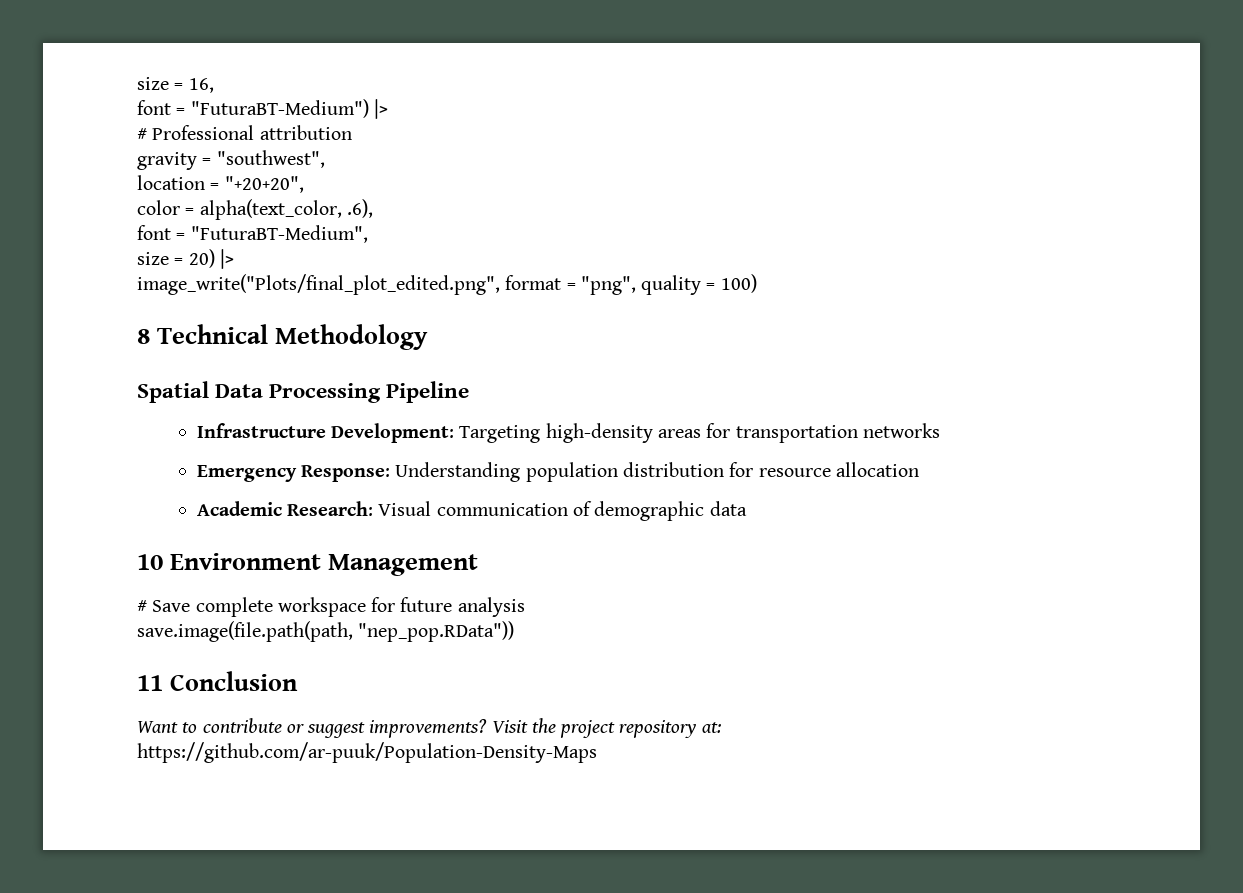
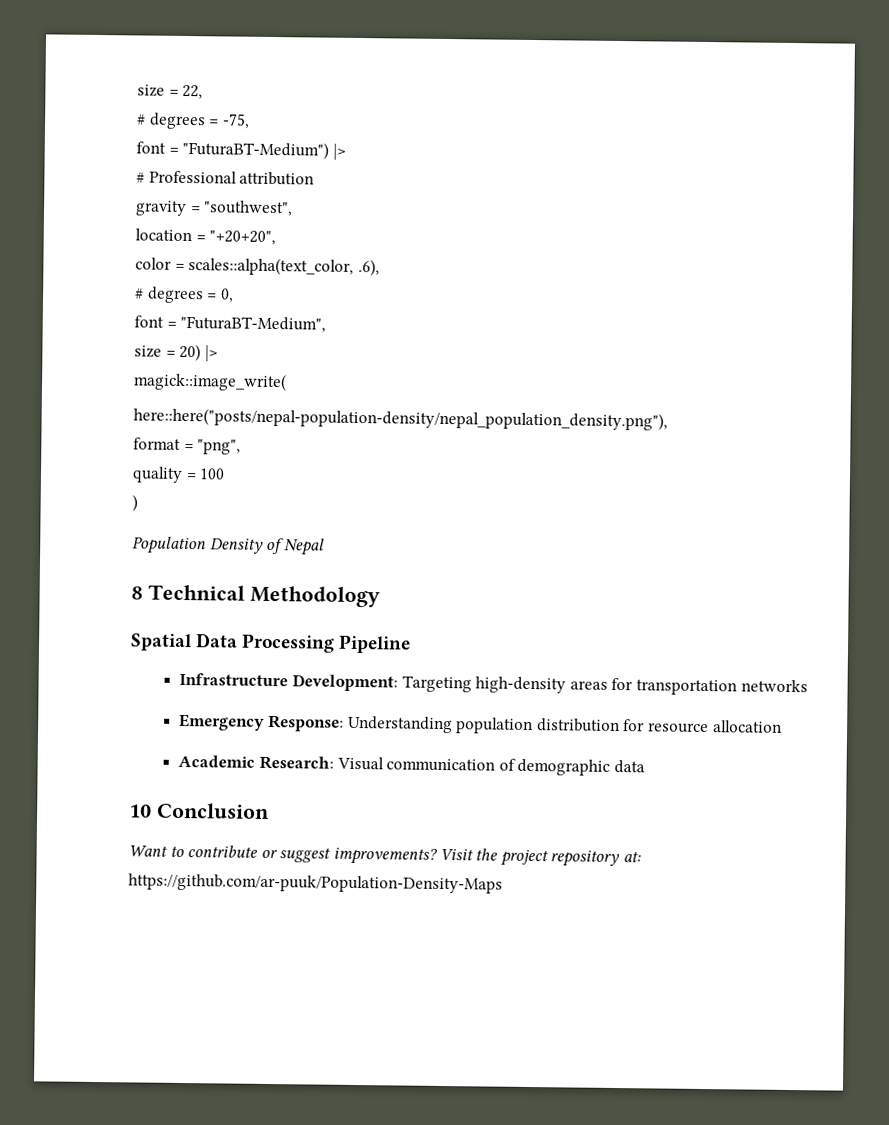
[137,77,214,93] size = 16, -> [137,84,204,100] [137,112,250,130] size = 22, // # degrees = -75,
[199,199,342,220] alpha(text_color, -> [188,257,355,276] scales::alpha(text_color,
(373, 208) none -> [135,286,234,304] // # degrees = 0,
[137,274,500,295] image_write("Plots/final_plot_edited.png", -> [133,372,287,392] [133,407,668,431] magick::image_write( // here::here("posts/nepal-population-density/nepal_population_density.png"), //
(636, 285) none -> (242, 447) //
[720,274,757,293] 100) -> [199,468,226,480] [132,494,138,512] [132,536,325,556] 100 // ) // Population Density of Nepal
[170,553,479,576] [137,597,525,617] [137,621,515,642] [137,675,163,691] Environment Management // # Save complete workspace for future analysis // save.image(file.path(path, "nep_pop.RData")) // 11 -> (152, 811) none

